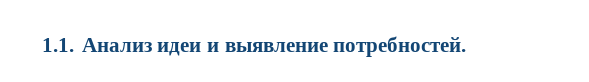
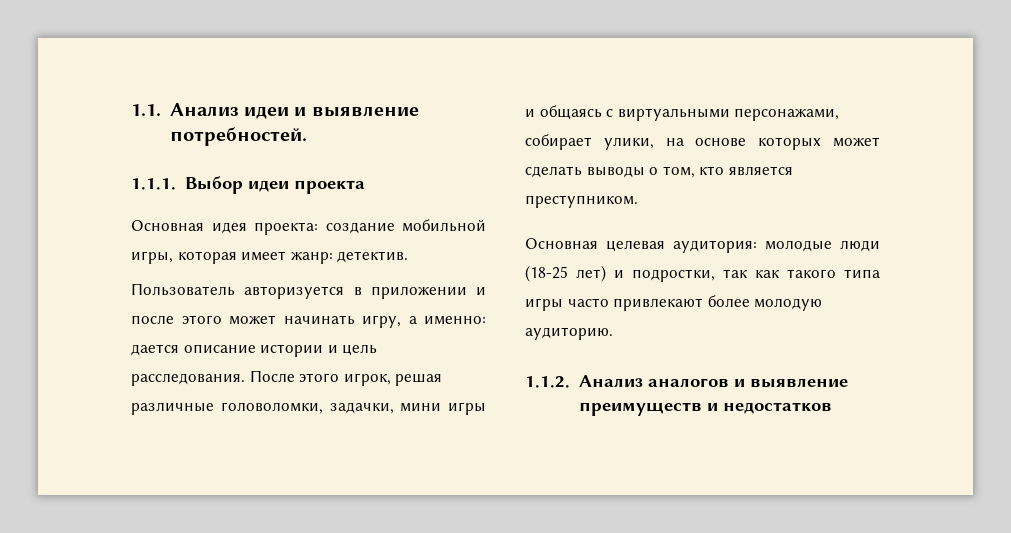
(467, 46) none -> [131,176,365,194] [131,219,486,235] [131,251,409,264] [131,283,486,299] [131,315,486,328] [131,344,378,357] [131,370,443,386] [131,402,486,415] [525,105,840,121] [525,134,880,150] [525,166,793,178] [525,195,638,208] [525,238,880,253] [525,265,880,282] [525,295,823,311] [525,327,613,340] [525,375,848,388] [578,402,832,416] // 1.1.1. Выбор идеи проекта // Основная идея проекта: создание мобильной игры, которая имеет жанр: детектив. // Пользователь авторизуется в приложении и после этого может начинать игру, а именно: дается описание истории и цель расследования. После этого игрок, решая различные головоломки, задачки, мини игры и общаясь с виртуальными персонажами, собирает улики, на основе которых может сделать выводы о том, кто является преступником. // Основная целевая аудитория: молодые люди (18-25 лет) и подростки, так как такого типа игры часто привлекают более молодую аудиторию. // 1.1.2. Анализ аналогов и выявление преимуществ и недостатков

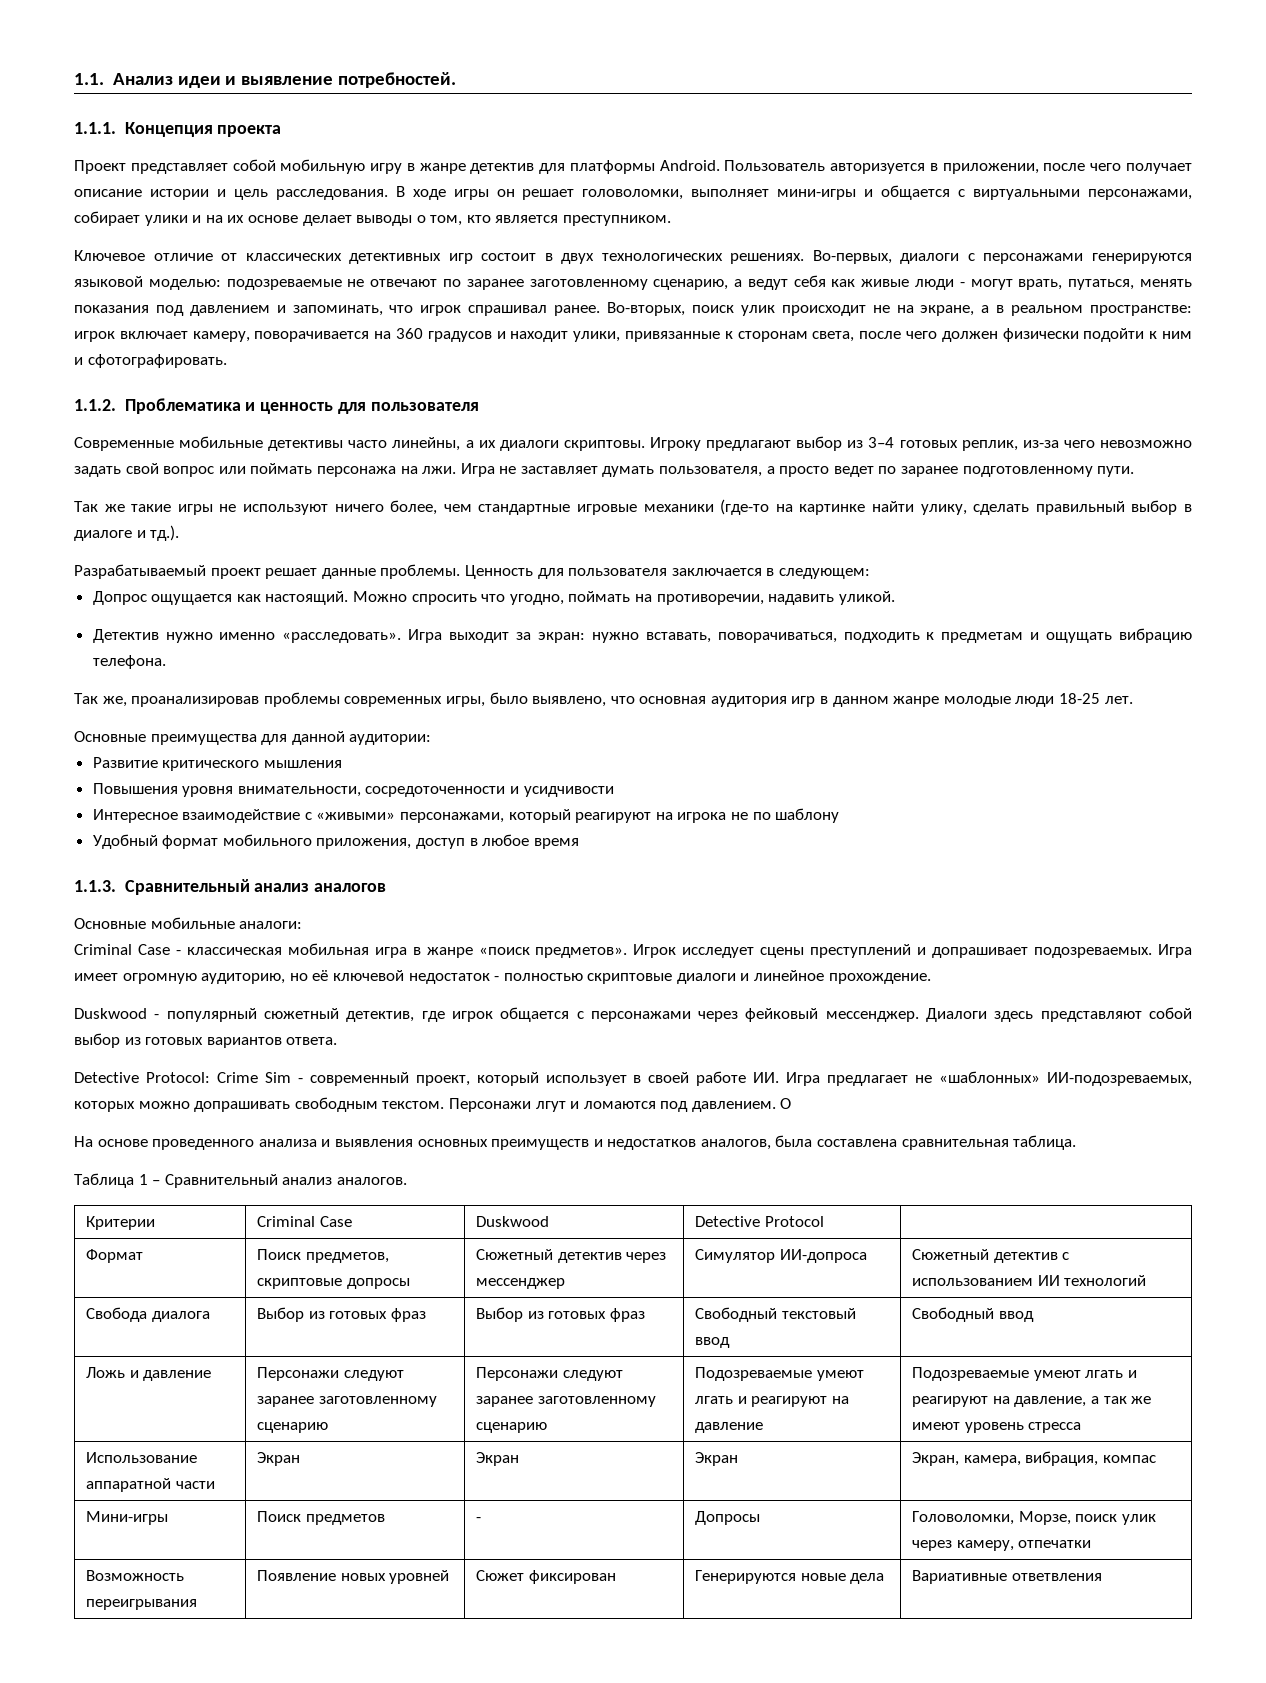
[184,176,289,194] Выбор идеи -> [124,122,213,137] Концепция
[131,219,486,235] [131,251,409,264] [131,283,486,299] [131,315,486,328] [131,344,179,356] Основная идея проекта: создание мобильной игры, которая имеет жанр: детектив. // Пользователь авторизуется в приложении и после этого может начинать игру, а именно: дается -> [74,159,1192,174] Проект представляет собой мобильную игру в жанре детектив для платформы Android. Пользователь авторизуется в приложении, после чего получает
[249,370,443,386] [131,402,486,415] [525,105,840,121] [525,134,880,150] [525,166,582,178] После этого игрок, решая различные головоломки, задачки, мини игры и общаясь с виртуальными персонажами, собирает улики, на основе которых может сделать -> [395,185,1193,200] [74,211,352,226] В ходе игры он решает головоломки, выполняет мини-игры и общается с виртуальными персонажами, собирает улики и на их основе делает
[525,238,880,253] [525,265,880,282] [525,295,823,311] [525,327,613,340] [525,375,848,388] [578,402,832,416] Основная целевая аудитория: молодые люди (18-25 лет) и подростки, так как такого типа игры часто привлекают более молодую аудиторию. // 1.1.2. Анализ аналогов и выявление преимуществ и недостатков -> [74,250,1192,264] [74,275,1192,290] [74,302,1193,316] [74,328,1192,342] [74,354,227,368] [74,398,479,414] [74,436,1192,451] [74,463,1135,477] [74,499,1192,515] [74,525,180,541] [74,564,870,579] [92,591,895,605] [92,628,1192,643] [92,655,166,669] [74,692,1133,707] [74,731,432,745] [92,757,342,771] [92,783,614,797] [92,808,840,823] [92,834,579,849] [74,879,387,895] [74,917,303,929] [74,943,1193,958] [74,970,931,984] [74,1007,1192,1022] [74,1033,338,1048] [74,1071,1193,1086] [74,1097,792,1112] [74,1135,1077,1150] [74,1173,407,1188] [86,1216,156,1230] [257,1216,352,1227] [476,1216,550,1227] [695,1216,824,1227] [86,1249,144,1263] [257,1249,389,1263] [257,1278,410,1289] [476,1249,667,1263] [476,1278,566,1289] [695,1249,867,1263] [912,1249,1070,1263] [912,1275,1147,1286] [86,1307,210,1322] [257,1307,427,1322] [476,1307,646,1322] [695,1307,856,1322] [695,1337,731,1348] [912,1307,1034,1322] [86,1367,212,1381] [257,1367,404,1381] [257,1396,437,1407] [257,1422,329,1433] [476,1367,623,1381] [476,1396,656,1407] [476,1422,548,1433] [695,1367,864,1381] [695,1396,850,1407] [695,1422,764,1433] [912,1367,1138,1381] [912,1396,1152,1407] [912,1422,1082,1433] [86,1452,198,1463] [86,1478,215,1492] [257,1452,301,1466] [476,1452,520,1466] [695,1452,739,1466] [912,1451,1157,1466] [86,1511,169,1525] [257,1511,385,1525] [476,1517,482,1522] [695,1511,761,1525] [912,1511,1157,1525] [912,1540,1092,1551] [86,1570,185,1581] [86,1599,198,1610] [257,1570,450,1584] [476,1570,616,1584] [695,1570,885,1584] [912,1570,1102,1584] Ключевое отличие от классических детективных игр состоит в двух технологических решениях. Во-первых, диалоги с персонажами генерируются языковой моделью: подозреваемые не отвечают по заранее заготовленному сценарию, а ведут себя как живые люди - могут врать, путаться, менять показания под давлением и запоминать, что игрок спрашивал ранее. Во-вторых, поиск улик происходит не на экране, а в реальном пространстве: игрок включает камеру, поворачивается на 360 градусов и находит улики, привязанные к сторонам света, после чего должен физически подойти к ним и сфотографировать. // 1.1.2. Проблематика и ценность для пользователя // Современные мобильные детективы часто линейны, а их диалоги скриптовы. Игроку предлагают выбор из 3–4 готовых реплик, из-за чего невозможно задать свой вопрос или поймать персонажа на лжи. Игра не заставляет думать пользователя, а просто ведет по заранее подготовленному пути. // Так же такие игры не используют ничего более, чем стандартные игровые механики (где-то на картинке найти улику, сделать правильный выбор в диалоге и тд.). // Разрабатываемый проект решает данные проблемы. Ценность для пользователя заключается в следующем: // Допрос ощущается как настоящий. Можно спросить что угодно, поймать на противоречии, надавить уликой. // Детектив нужно именно «расследовать». Игра выходит за экран: нужно вставать, поворачиваться, подходить к предметам и ощущать вибрацию телефона. // Так же, проанализировав проблемы современных игры, было выявлено, что основная аудитория игр в данном жанре молодые люди 18-25 лет. // Основные преимущества для данной аудитории: // Развитие критического мышления // Повышения уровня внимательности, сосредоточенности и усидчивости // Интересное взаимодействие с «живыми» персонажами, который реагируют на игрока не по шаблону // Удобный формат мобильного приложения, доступ в любое время // 1.1.3. Сравнительный анализ аналогов // Основные мобильные аналоги: // Criminal Case - классическая мобильная игра в жанре «поиск предметов». Игрок исследует сцены преступлений и допрашивает подозреваемых. Игра имеет огромную аудиторию, но её ключевой недостаток - полностью скриптовые диалоги и линейное прохождение. // Duskwood - популярный сюжетный детектив, где игрок общается с персонажами через фейковый мессенджер. Диалоги здесь представляют собой выбор из готовых вариантов ответа. // Detective Protocol: Crime Sim - современный проект, который использует в своей работе ИИ. Игра предлагает не «шаблонных» ИИ-подозреваемых, которых можно допрашивать свободным текстом. Персонажи лгут и ломаются под давлением. О // На основе проведенного анализа и выявления основных преимуществ и недостатков аналогов, была составлена сравнительная таблица. // Таблица 1 – Сравнительный анализ аналогов. // Критерии | Criminal Case | Duskwood | Detective Protocol | // Формат | Поиск предметов, скриптовые допросы | Сюжетный детектив через мессенджер | Симулятор ИИ-допроса | Сюжетный детектив с использованием ИИ технологий // Свобода диалога | Выбор из готовых фраз | Выбор из готовых фраз | Свободный текстовый ввод | Свободный ввод // Ложь и давление | Персонажи следуют заранее заготовленному сценарию | Персонажи следуют заранее заготовленному сценарию | Подозреваемые умеют лгать и реагируют на давление | Подозреваемые умеют лгать и реагируют на давление, а так же имеют уровень стресса // Использование аппаратной части | Экран | Экран | Экран | Экран, камера, вибрация, компас // Мини-игры | Поиск предметов | - | Допросы | Головоломки, Морзе, поиск улик через камеру, отпечатки // Возможность переигрывания | Появление новых уровней | Сюжет фиксирован | Генерируются новые дела | Вариативные ответвления

